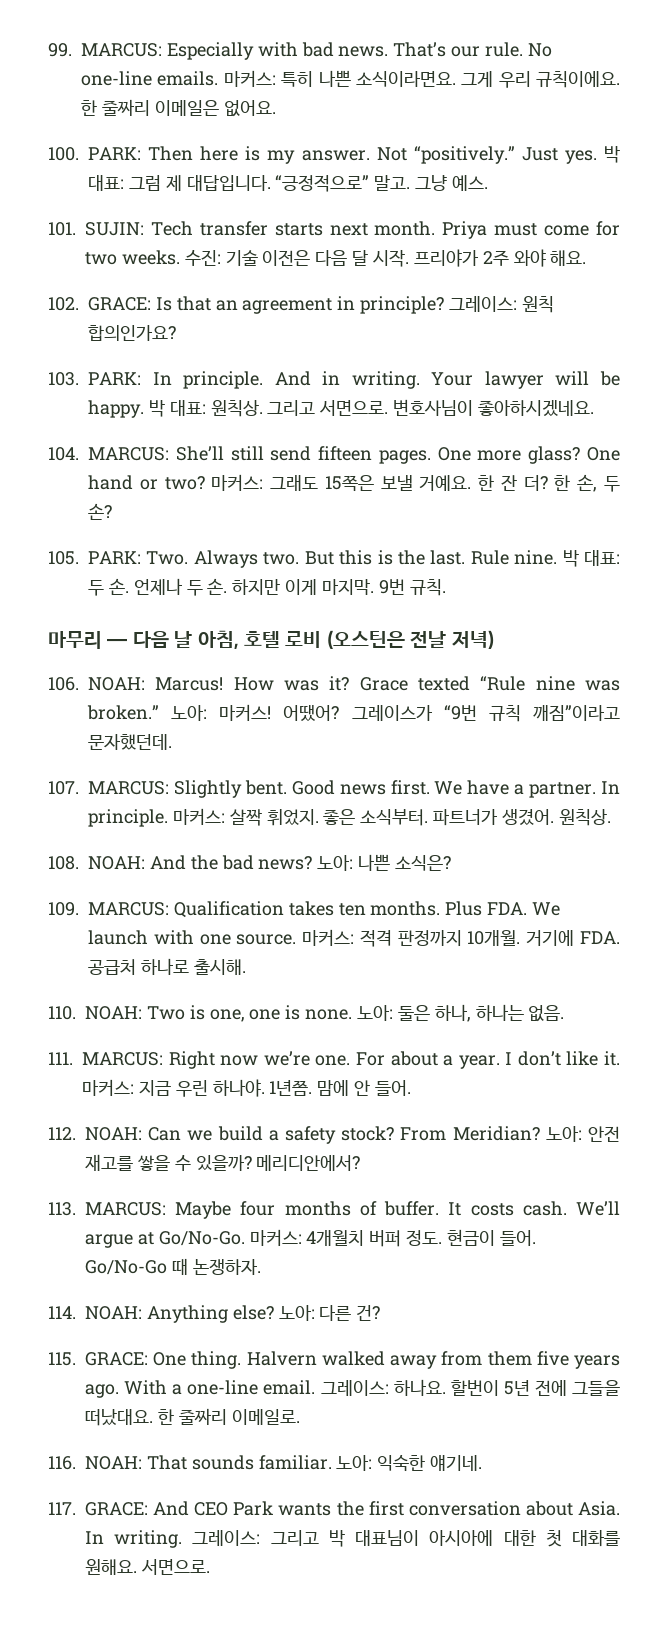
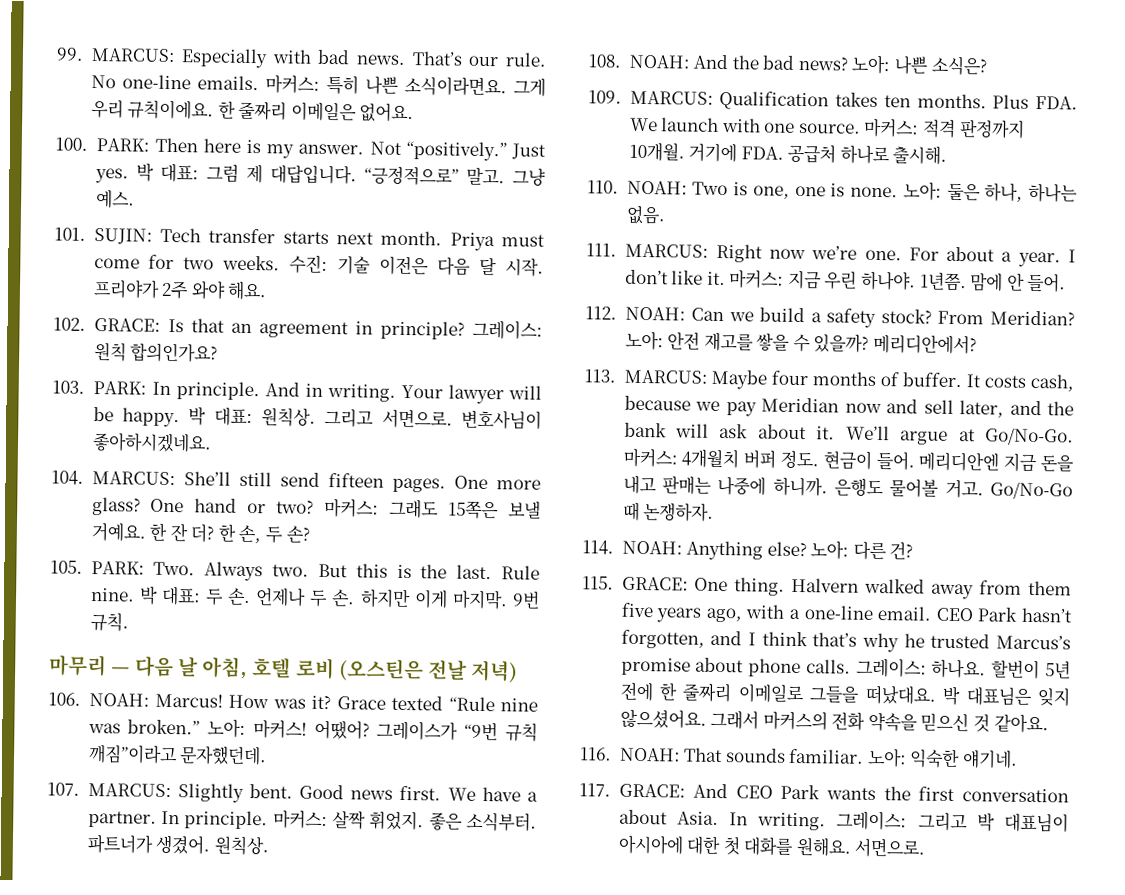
[522,1201,567,1216] cash. -> [1030,373,1074,392] [623,395,1074,418] [623,422,836,440] cash, because we pay Meridian now and sell later, and the bank will ask about it.
(536, 1238) none -> [918,451,1074,473] [622,474,984,499] 메리디안엔 지금 돈을 내고 판매는 나중에 하니까. 은행도 물어볼 거고.
[85,1380,168,1398] ago. With -> [705,604,786,623] ago, with
(316, 1387) none -> [935,607,1072,623] [620,629,1071,653] [620,657,851,678] CEO Park hasn’t forgotten, and I think that’s why he trusted Marcus’s promise about phone calls.
[572,1380,621,1396] [85,1408,300,1426] 그들을 떠났대요. 한 줄짜리 이메일로. -> [658,682,1070,707] [619,708,1049,734] 한 줄짜리 이메일로 그들을 떠났대요. 박 대표님은 잊지 않으셨어요. 그래서 마커스의 전화 약속을 믿으신 것 같아요.

